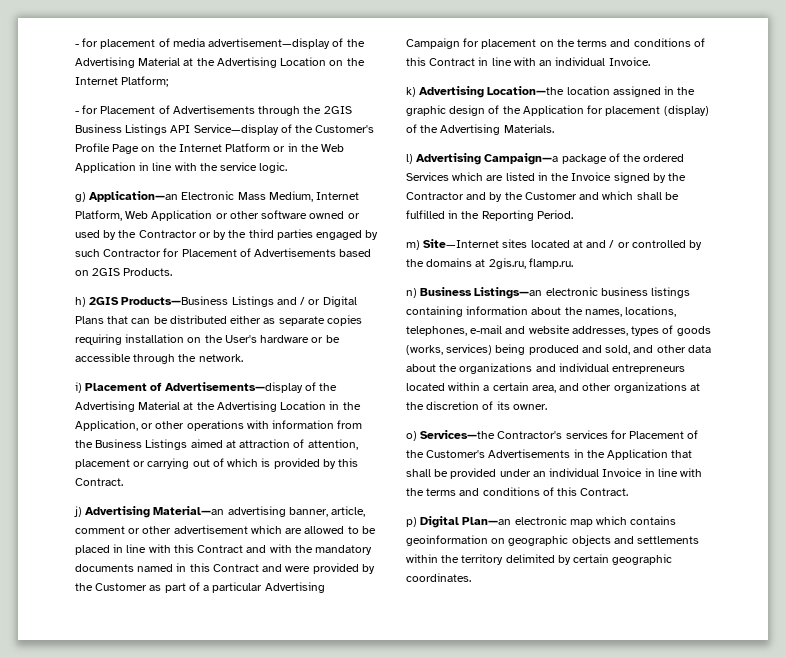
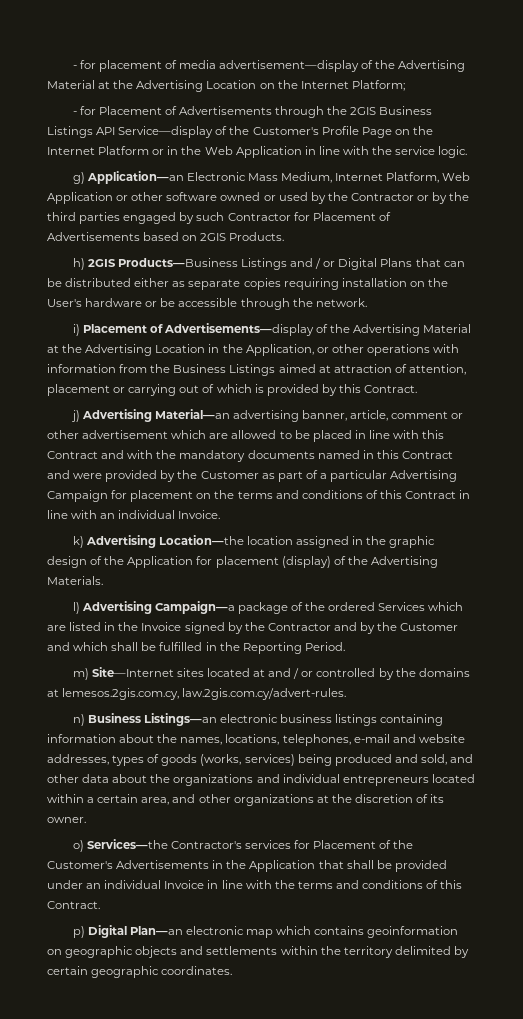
[488,258,573,269] 2gis.ru, flamp.ru. -> [62,688,347,700] lemesos.2gis.com.cy, law.2gis.com.cy/advert-rules.

